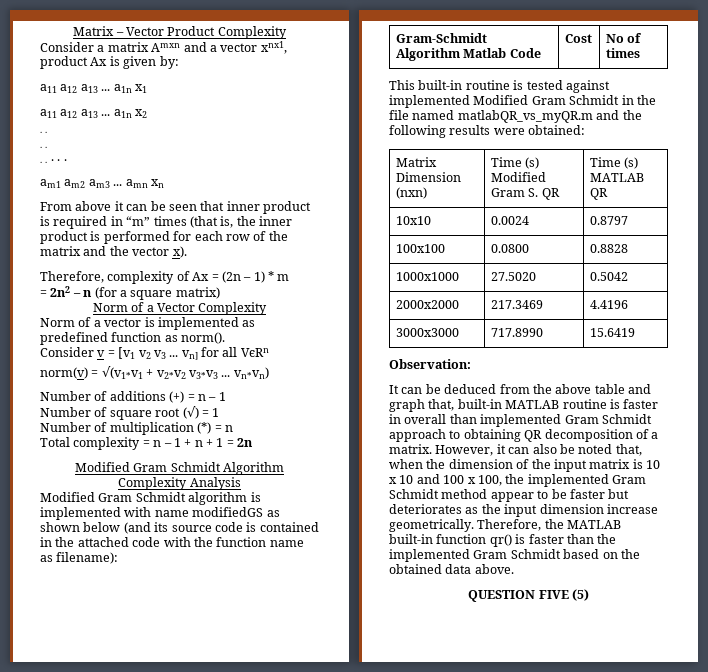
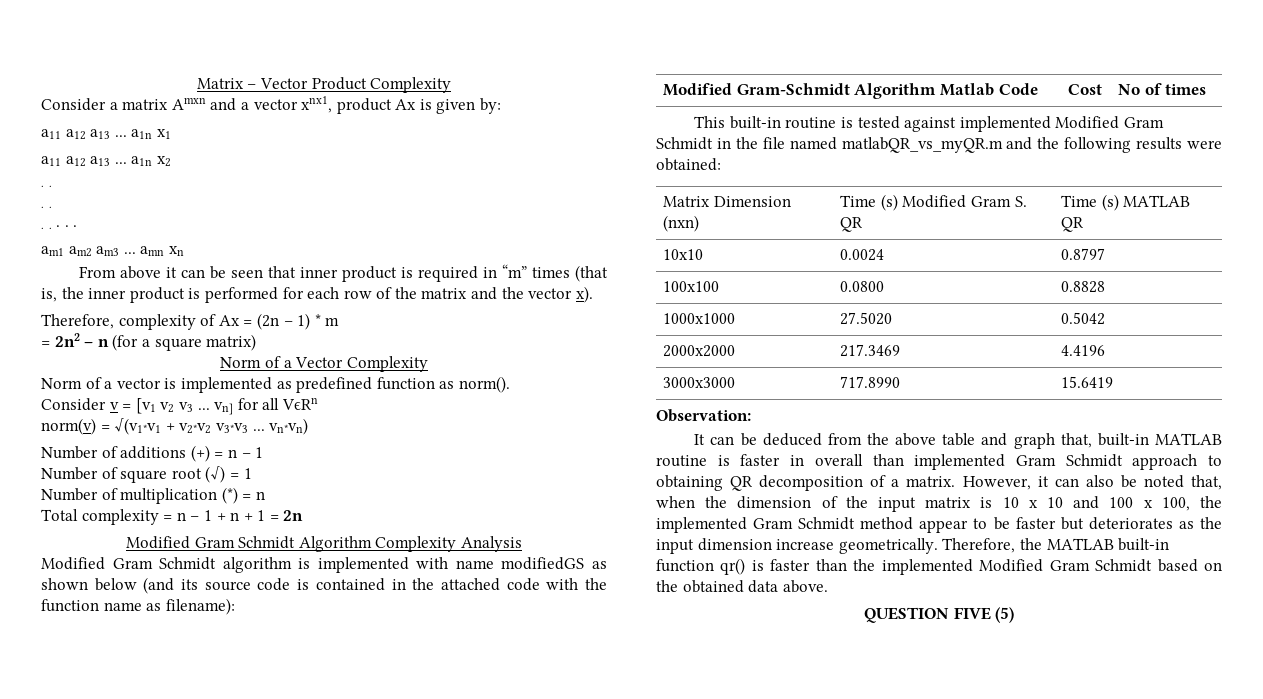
(119, 558) none -> [663,83,733,96] Modified
(470, 555) none -> [979,559,1044,572] Modified

